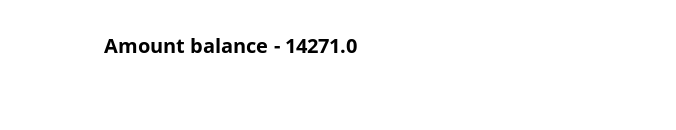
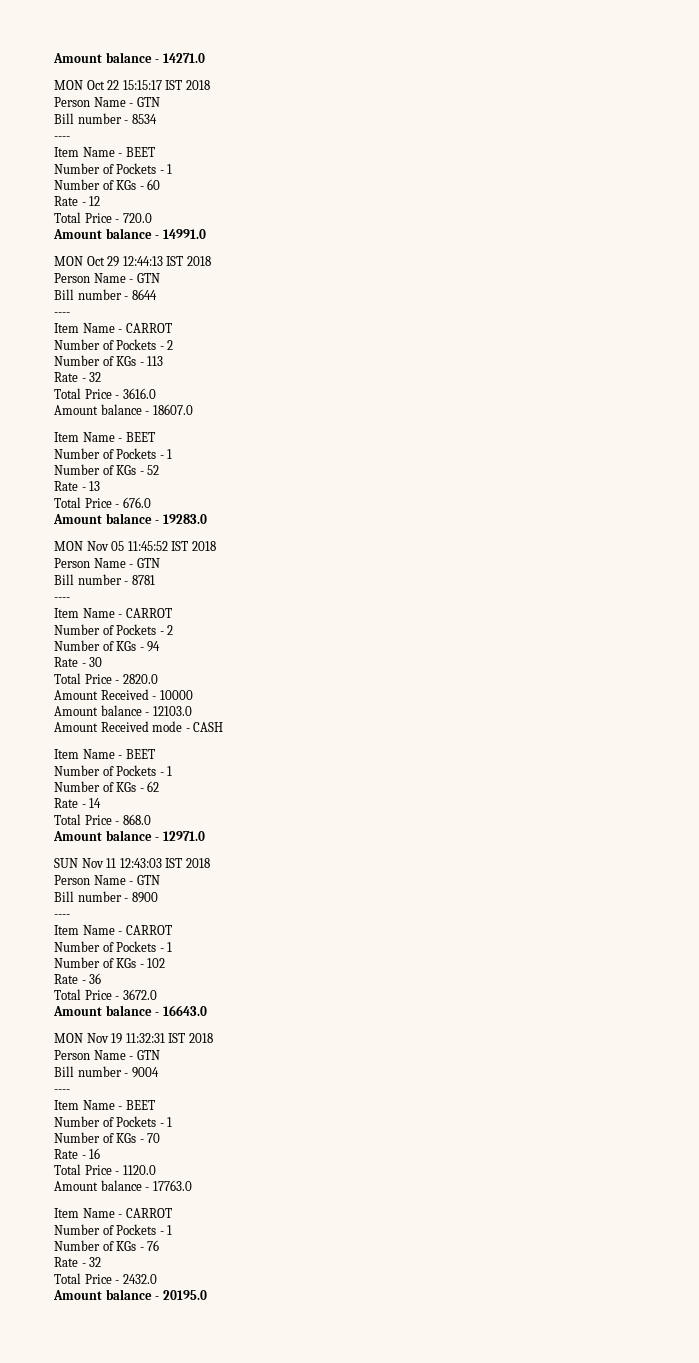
(357, 46) none -> [54,80,210,90] [54,97,160,107] [54,113,157,124] [54,136,70,140] [54,147,155,157] [54,163,173,174] [54,179,161,190] [54,196,101,206] [54,212,152,223] [53,228,206,239] [54,256,211,267] [54,273,160,283] [54,289,157,300] [54,312,70,316] [54,323,172,333] [54,339,174,350] [54,355,164,366] [54,372,102,382] [54,388,156,399] [54,404,193,415] [54,432,155,442] [54,448,173,459] [54,464,160,475] [54,481,101,491] [54,497,151,508] [53,513,207,524] [54,541,216,551] [54,558,160,568] [54,574,155,585] [54,597,70,601] [54,608,172,618] [54,624,174,635] [54,640,161,652] [54,657,103,667] [54,673,158,684] [54,689,193,700] [54,705,192,716] [54,721,224,732] [54,749,155,759] [54,765,173,776] [54,781,160,792] [54,798,102,808] [54,814,151,825] [53,830,205,841] [54,858,210,868] [54,875,160,885] [54,891,158,903] [54,914,70,918] [54,925,172,935] [54,941,173,952] [54,957,166,968] [54,973,102,984] [54,989,157,1000] [53,1005,207,1016] [54,1033,213,1044] [54,1050,160,1060] [54,1066,159,1078] [54,1089,70,1093] [54,1100,155,1110] [54,1116,173,1127] [54,1132,161,1143] [54,1148,101,1159] [54,1164,156,1175] [54,1180,192,1191] [54,1208,172,1218] [54,1224,173,1235] [54,1240,160,1251] [54,1257,102,1267] [54,1273,157,1284] [53,1289,207,1300] // MON Oct 22 15:15:17 IST 2018 // Person Name - GTN // Bill number - 8534 // ---- // Item Name - BEET // Number of Pockets - 1 // Number of KGs - 60 // Rate - 12 // Total Price - 720.0 // Amount balance - 14991.0 // MON Oct 29 12:44:13 IST 2018 // Person Name - GTN // Bill number - 8644 // ---- // Item Name - CARROT // Number of Pockets - 2 // Number of KGs - 113 // Rate - 32 // Total Price - 3616.0 // Amount balance - 18607.0 // Item Name - BEET // Number of Pockets - 1 // Number of KGs - 52 // Rate - 13 // Total Price - 676.0 // Amount balance - 19283.0 // MON Nov 05 11:45:52 IST 2018 // Person Name - GTN // Bill number - 8781 // ---- // Item Name - CARROT // Number of Pockets - 2 // Number of KGs - 94 // Rate - 30 // Total Price - 2820.0 // Amount Received - 10000 // Amount balance - 12103.0 // Amount Received mode - CASH // Item Name - BEET // Number of Pockets - 1 // Number of KGs - 62 // Rate - 14 // Total Price - 868.0 // Amount balance - 12971.0 // SUN Nov 11 12:43:03 IST 2018 // Person Name - GTN // Bill number - 8900 // ---- // Item Name - CARROT // Number of Pockets - 1 // Number of KGs - 102 // Rate - 36 // Total Price - 3672.0 // Amount balance - 16643.0 // MON Nov 19 11:32:31 IST 2018 // Person Name - GTN // Bill number - 9004 // ---- // Item Name - BEET // Number of Pockets - 1 // Number of KGs - 70 // Rate - 16 // Total Price - 1120.0 // Amount balance - 17763.0 // Item Name - CARROT // Number of Pockets - 1 // Number of KGs - 76 // Rate - 32 // Total Price - 2432.0 // Amount balance - 20195.0

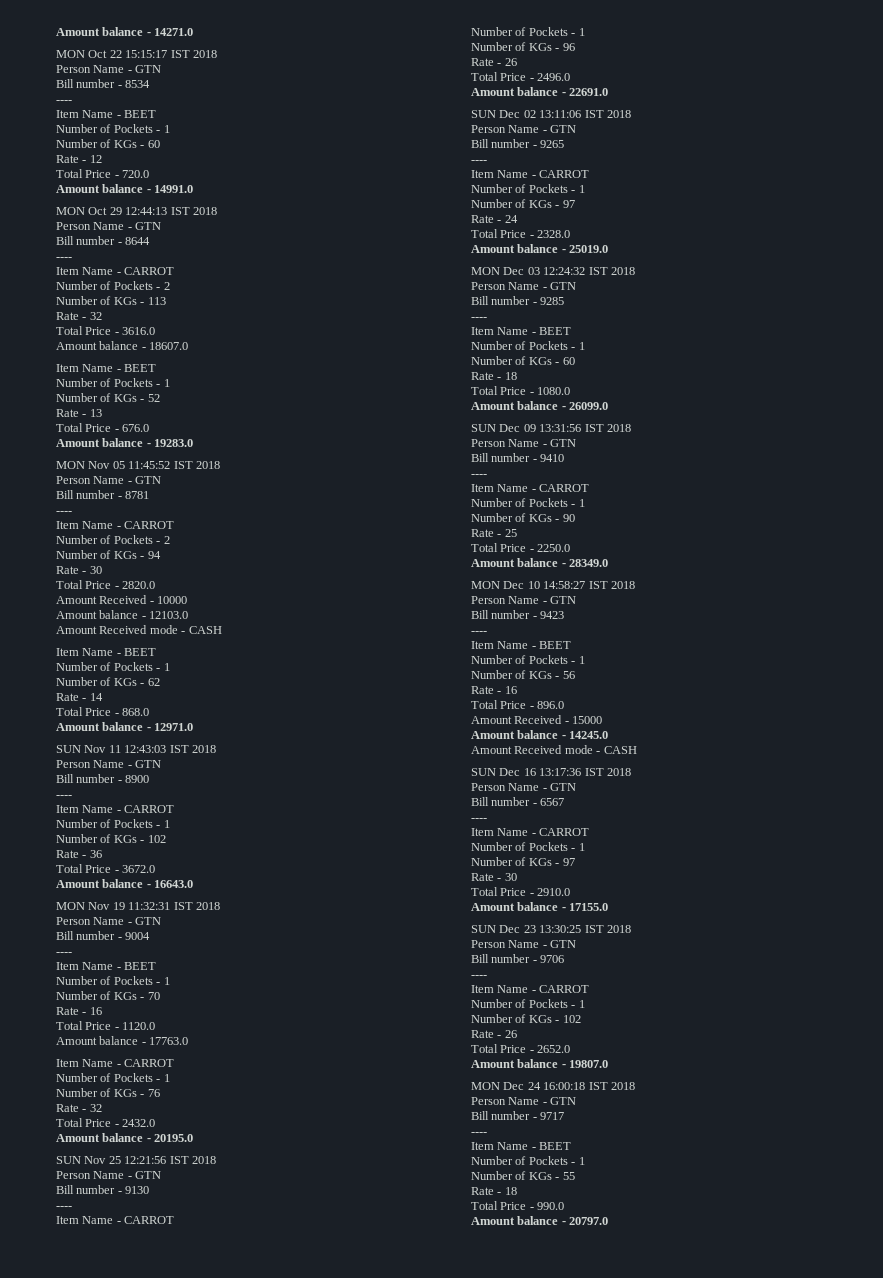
(207, 1295) none -> [56,1156,216,1164] [56,1171,162,1179] [56,1185,150,1194] [56,1206,72,1209] [56,1216,175,1224] [471,27,585,36] [471,42,575,51] [471,58,517,66] [471,72,571,81] [471,87,609,96] [471,110,631,118] [471,125,577,133] [471,139,565,148] [471,160,487,163] [471,170,590,178] [471,184,585,193] [471,199,575,208] [471,215,518,223] [471,229,571,238] [471,244,609,253] [471,267,635,275] [471,282,577,290] [471,296,565,305] [471,317,487,320] [471,327,572,335] [471,341,585,350] [471,356,575,365] [471,372,517,380] [471,386,571,395] [471,401,609,410] [471,424,631,432] [471,439,577,447] [471,453,565,462] [471,474,487,477] [471,484,590,492] [471,498,585,507] [471,513,575,522] [471,529,517,537] [471,543,571,552] [471,558,609,567] [471,581,635,589] [471,596,577,604] [471,610,565,619] [471,631,487,634] [471,641,572,649] [471,655,585,664] [471,670,575,679] [471,686,517,694] [471,700,565,709] [471,715,603,724] [471,730,609,739] [471,745,637,754] [471,768,631,776] [471,783,577,791] [471,797,565,806] [471,818,487,821] [471,828,590,836] [471,842,585,851] [471,857,575,866] [471,873,517,881] [471,887,571,896] [471,902,609,911] [471,925,631,933] [471,940,577,948] [471,954,565,963] [471,975,487,978] [471,985,590,993] [471,999,585,1008] [471,1014,581,1023] [471,1030,517,1038] [471,1044,571,1053] [471,1059,609,1068] [471,1082,635,1090] [471,1097,577,1105] [471,1111,565,1120] [471,1132,487,1135] [471,1142,572,1150] [471,1156,585,1165] [471,1171,575,1180] [471,1187,517,1195] [471,1201,565,1210] [471,1216,609,1225] // SUN Nov 25 12:21:56 IST 2018 // Person Name - GTN // Bill number - 9130 // ---- // Item Name - CARROT // Number of Pockets - 1 // Number of KGs - 96 // Rate - 26 // Total Price - 2496.0 // Amount balance - 22691.0 // SUN Dec 02 13:11:06 IST 2018 // Person Name - GTN // Bill number - 9265 // ---- // Item Name - CARROT // Number of Pockets - 1 // Number of KGs - 97 // Rate - 24 // Total Price - 2328.0 // Amount balance - 25019.0 // MON Dec 03 12:24:32 IST 2018 // Person Name - GTN // Bill number - 9285 // ---- // Item Name - BEET // Number of Pockets - 1 // Number of KGs - 60 // Rate - 18 // Total Price - 1080.0 // Amount balance - 26099.0 // SUN Dec 09 13:31:56 IST 2018 // Person Name - GTN // Bill number - 9410 // ---- // Item Name - CARROT // Number of Pockets - 1 // Number of KGs - 90 // Rate - 25 // Total Price - 2250.0 // Amount balance - 28349.0 // MON Dec 10 14:58:27 IST 2018 // Person Name - GTN // Bill number - 9423 // ---- // Item Name - BEET // Number of Pockets - 1 // Number of KGs - 56 // Rate - 16 // Total Price - 896.0 // Amount Received - 15000 // Amount balance - 14245.0 // Amount Received mode - CASH // SUN Dec 16 13:17:36 IST 2018 // Person Name - GTN // Bill number - 6567 // ---- // Item Name - CARROT // Number of Pockets - 1 // Number of KGs - 97 // Rate - 30 // Total Price - 2910.0 // Amount balance - 17155.0 // SUN Dec 23 13:30:25 IST 2018 // Person Name - GTN // Bill number - 9706 // ---- // Item Name - CARROT // Number of Pockets - 1 // Number of KGs - 102 // Rate - 26 // Total Price - 2652.0 // Amount balance - 19807.0 // MON Dec 24 16:00:18 IST 2018 // Person Name - GTN // Bill number - 9717 // ---- // Item Name - BEET // Number of Pockets - 1 // Number of KGs - 55 // Rate - 18 // Total Price - 990.0 // Amount balance - 20797.0

